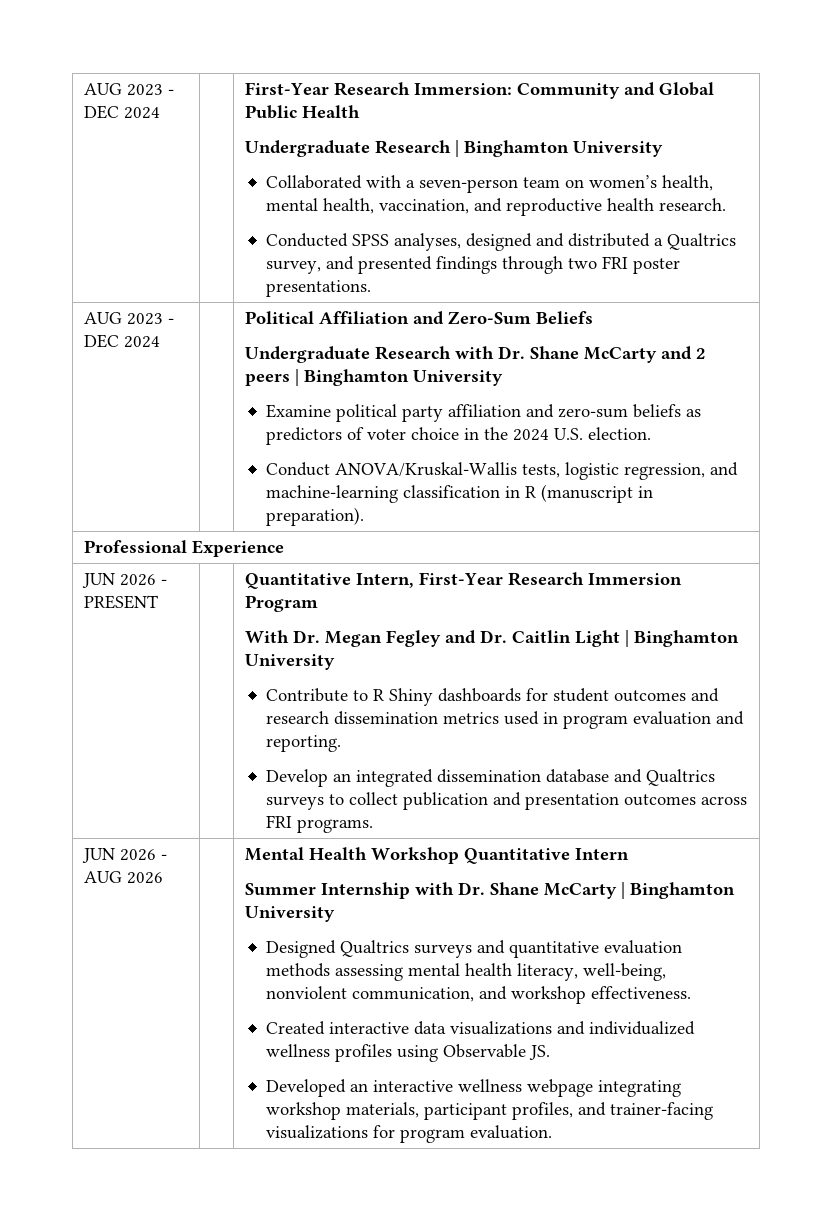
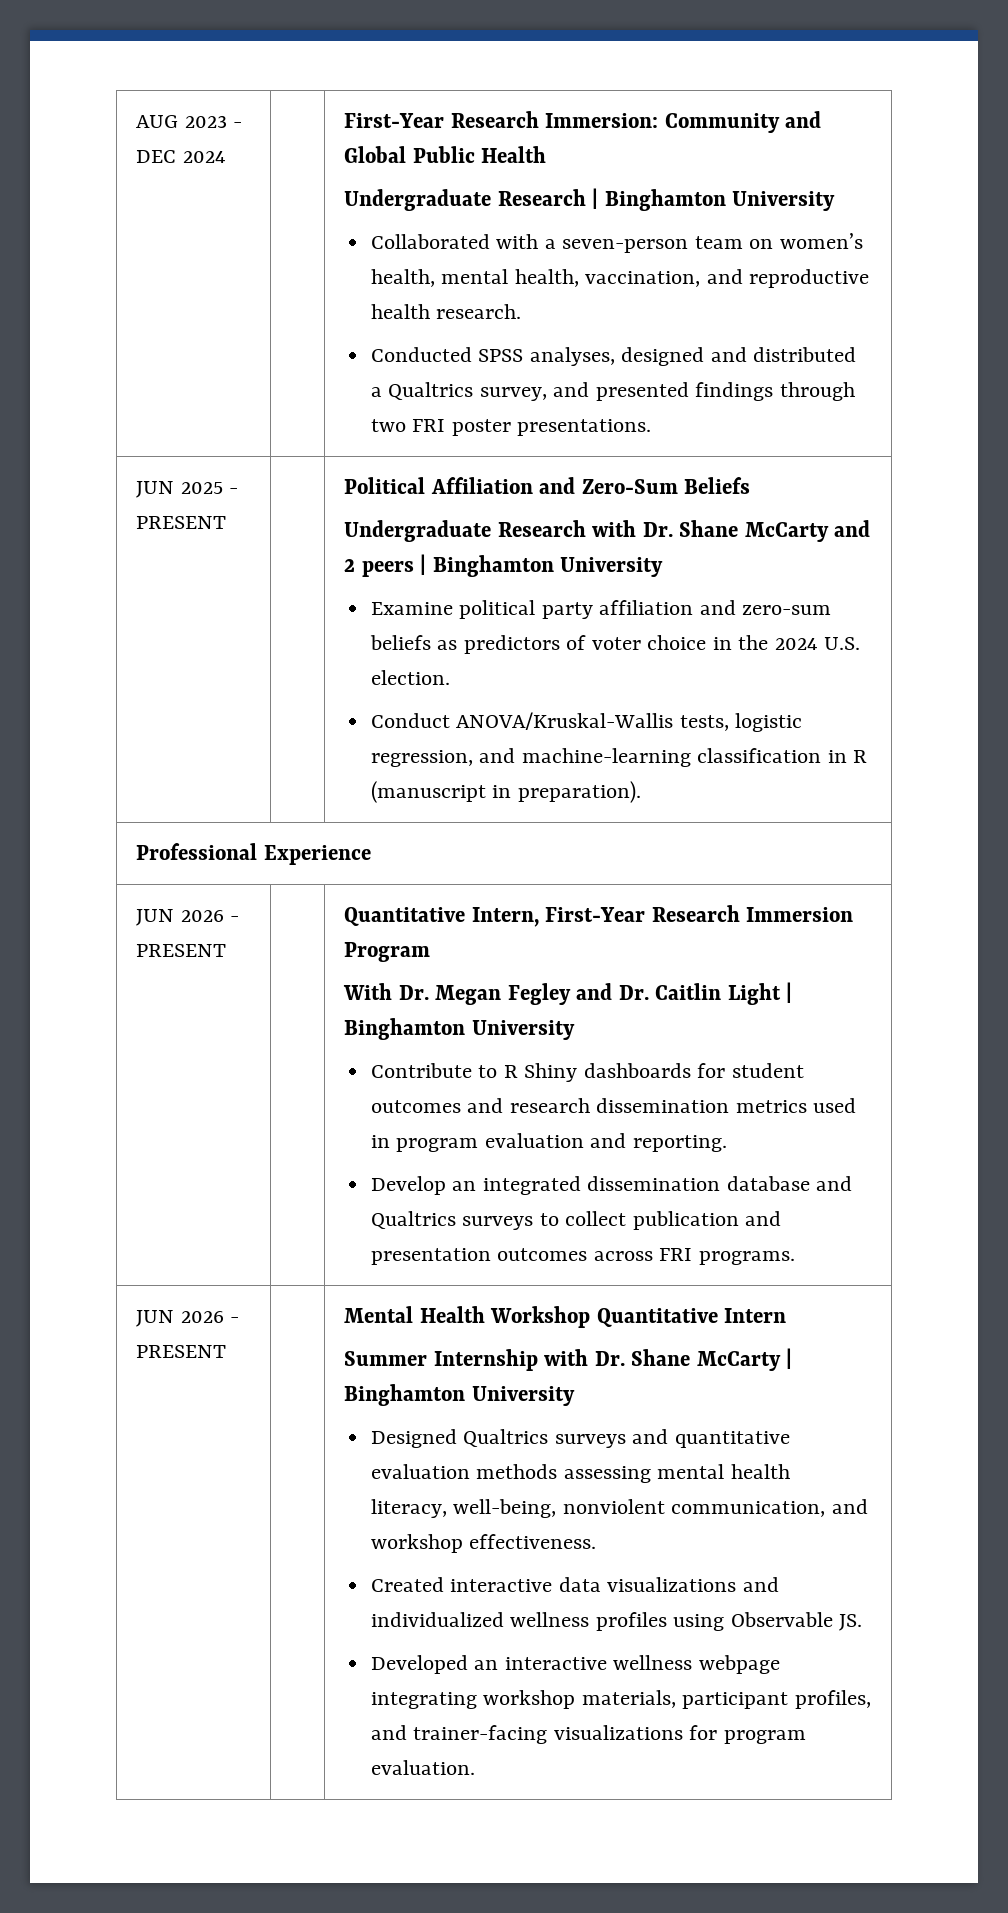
[84,312,175,325] [84,334,161,348] AUG 2023 - DEC 2024 -> [136,481,239,498] [136,516,227,529] JUN 2025 - PRESENT
[84,871,164,884] AUG 2026 -> [136,1345,227,1358] PRESENT

